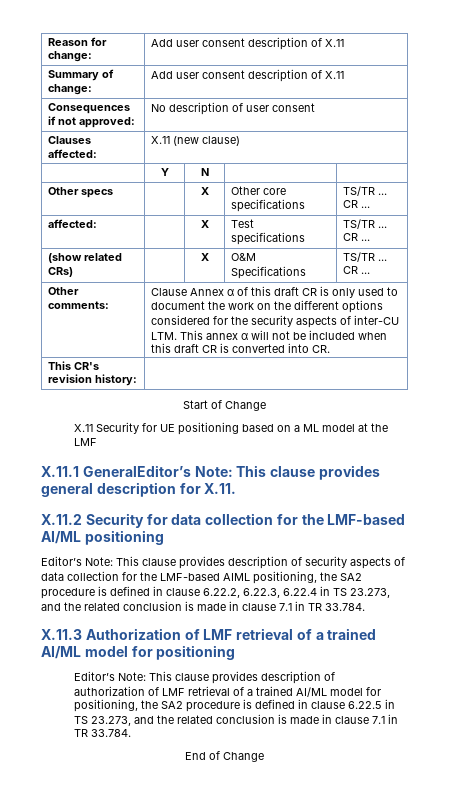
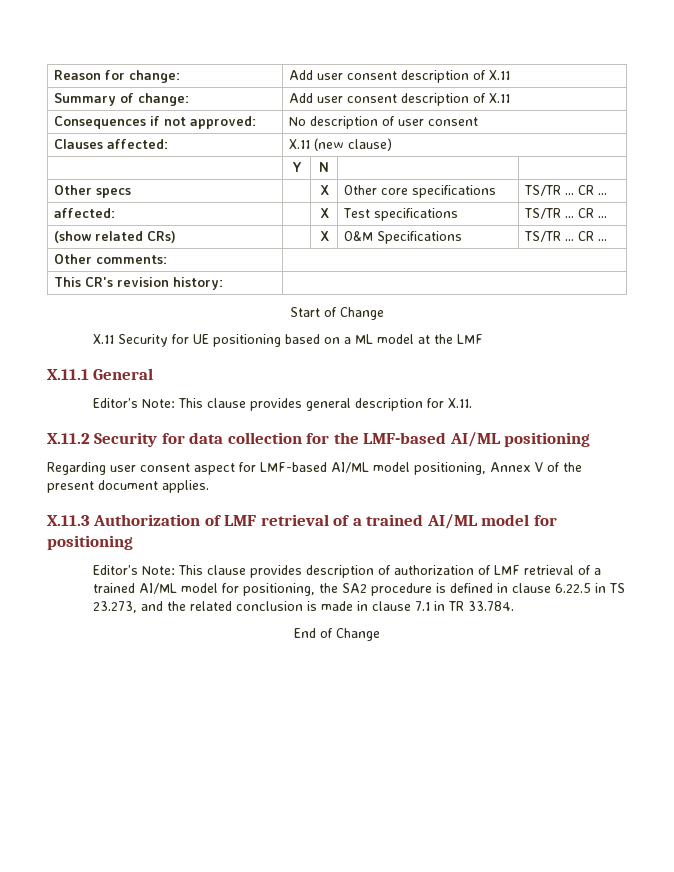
[150,286,398,298] [150,300,383,313] [150,315,399,328] [150,330,387,340] [150,343,330,353] Clause Annex α of this draft CR is only used to document the work on the different options considered for the security aspects of inter-CU LTM. This annex α will not be included when this draft CR is converted into CR. -> (168, 259) none
[82,465,191,477] GeneralEditor’s -> [93,368,154,380] [92,398,138,408] General // Editor’s
[41,556,405,569] [41,571,362,584] [41,586,390,599] [41,601,365,611] Editor’s Note: This clause provides description of security aspects of data collection for the LMF-based AIML positioning, the SA2 procedure is defined in clause 6.22.2, 6.22.3, 6.22.4 in TS 23.273, and the related conclusion is made in clause 7.1 in TR 33.784. -> [47,462,582,475] [47,480,209,493] Regarding user consent aspect for LMF-based AI/ML model positioning, Annex V of the present document applies.

